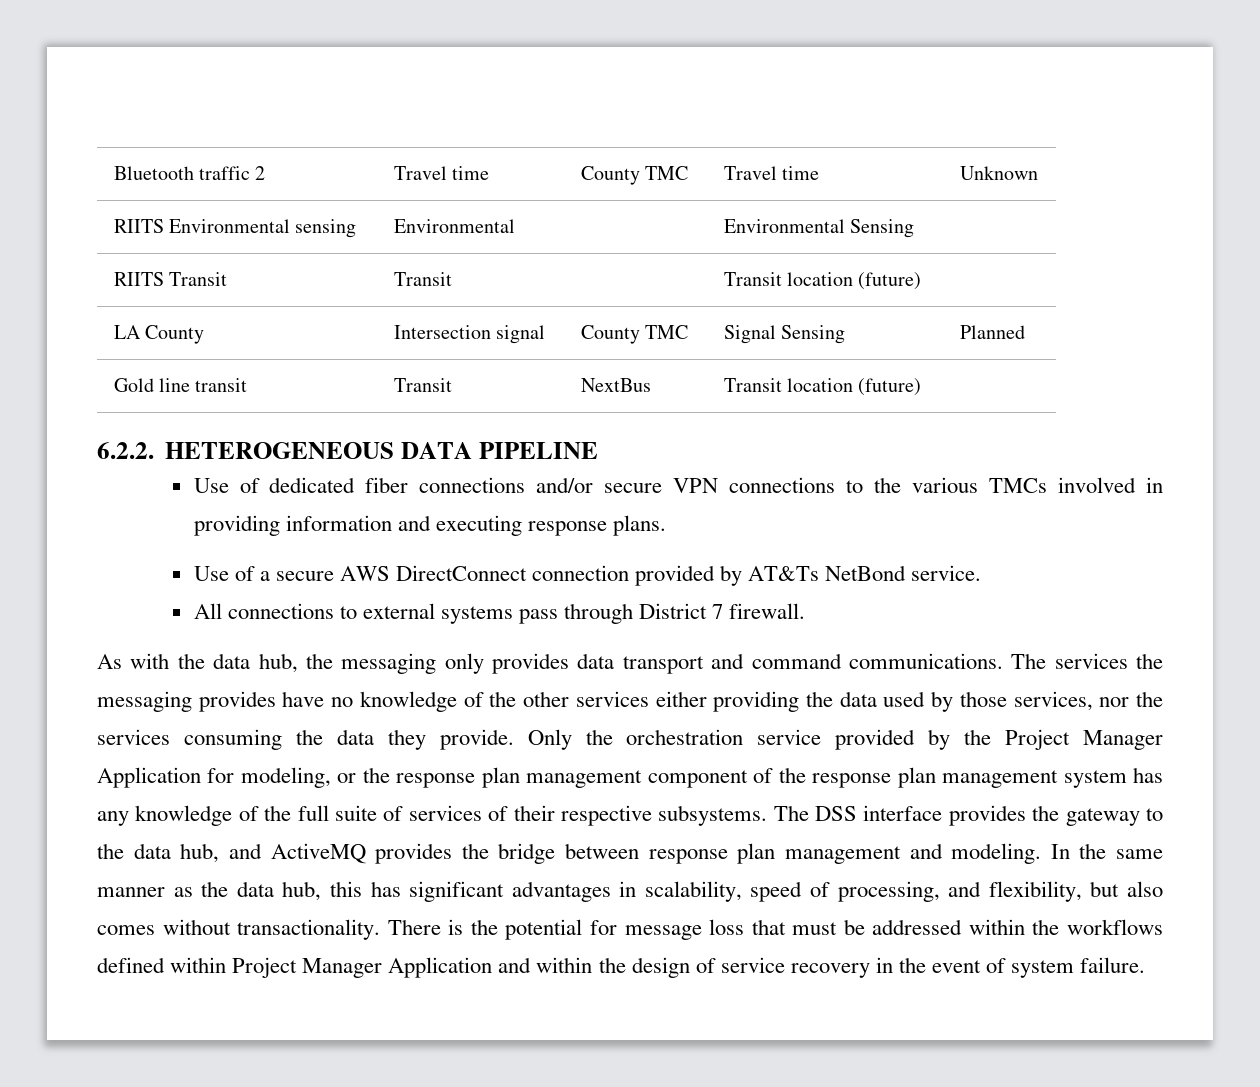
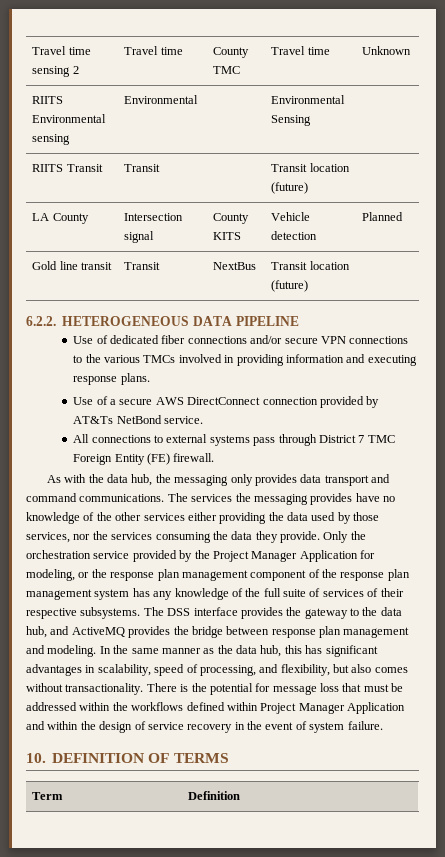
[113,166,251,180] Bluetooth traffic -> [32,46,91,55] [32,66,71,77] Travel time sensing
[645,325,689,339] [723,325,846,344] TMC | Signal Sensing -> [213,232,242,240] [271,212,311,221] [271,231,318,240] KITS | Vehicle detection
(724, 611) none -> [367,435,395,443] [73,453,171,465] TMC Foreign Entity (FE)
(1146, 965) none -> [26,753,229,763] [32,792,64,800] [188,791,241,800] // 10. DEFINITION OF TERMS // Term | Definition

